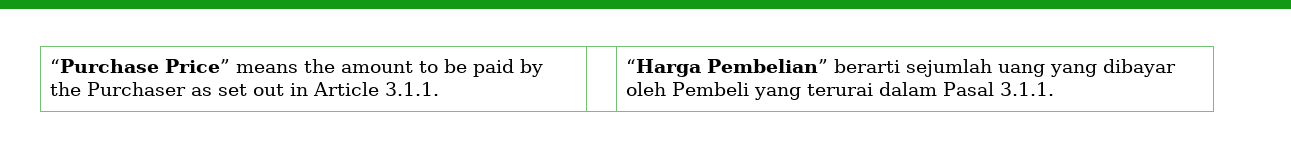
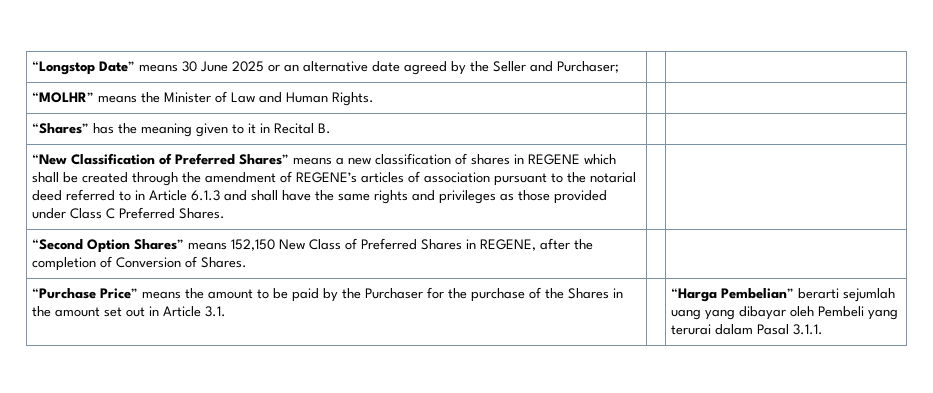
(50, 66) none -> [31,61,619,75] [31,91,374,106] [31,123,331,137] [31,153,616,165] [31,171,636,186] [31,189,607,204] [31,207,225,219] [31,238,593,253] [31,256,247,271] “Longstop Date” means 30 June 2025 or an alternative date agreed by the Seller and Purchaser; | | // “MOLHR” means the Minister of Law and Human Rights. | | // “Shares” has the meaning given to it in Recital B. | | // “New Classification of Preferred Shares” means a new classification of shares in REGENE which shall be created through the amendment of REGENE’s articles of association pursuant to the notarial deed referred to in Article 6.1.3 and shall have the same rights and privileges as those provided under Class C Preferred Shares. | | // “Second Option Shares” means 152,150 New Class of Preferred Shares in REGENE, after the completion of Conversion of Shares. | | //
[191,87,213,96] as -> [426,287,623,302] [31,306,100,317] for the purchase of the Shares in the amount
[385,82,440,96] 3.1.1. -> [204,306,226,317] 3.1.

